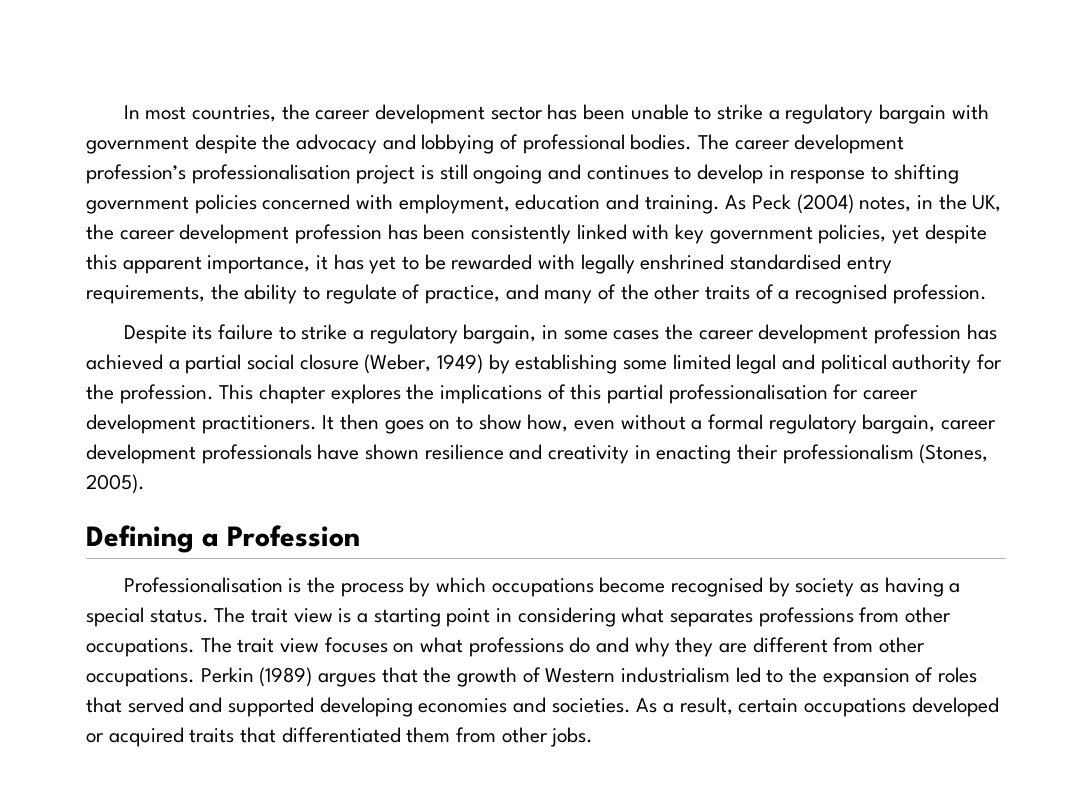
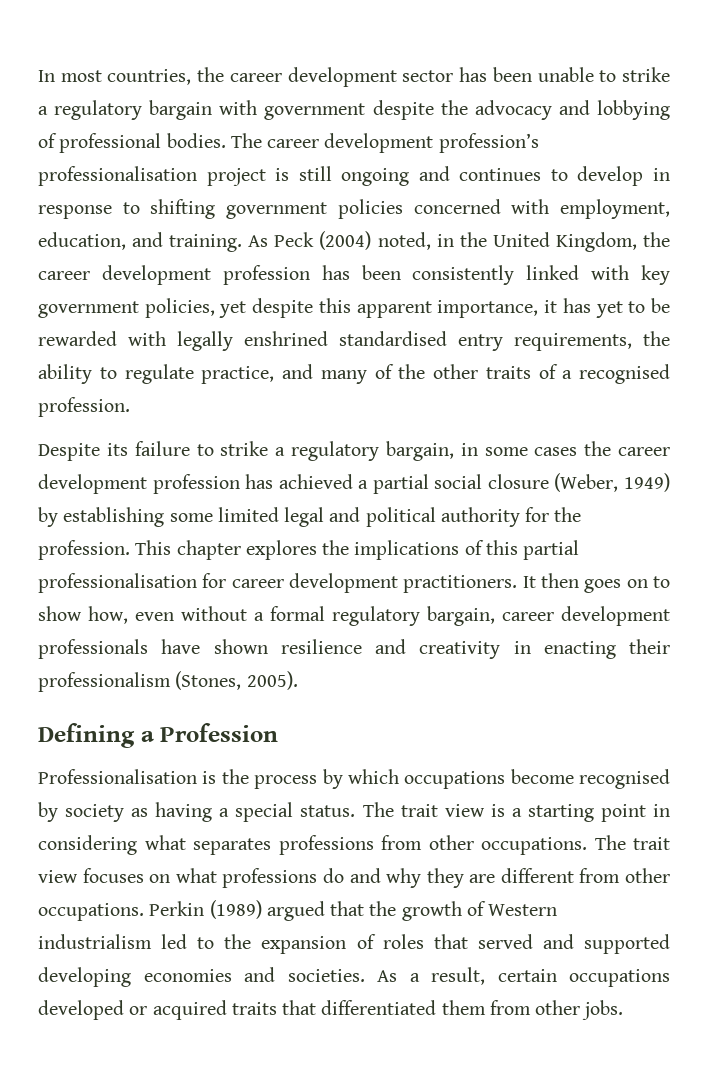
[515,194,601,210] education -> [38,232,126,250] education,
[859,196,912,212] notes, -> [377,232,431,250] noted,
[972,195,1002,212] UK, -> [492,232,637,252] United Kingdom,
[402,284,421,300] of -> (194, 374) none
[318,673,377,687] argues -> [266,901,325,921] argued

